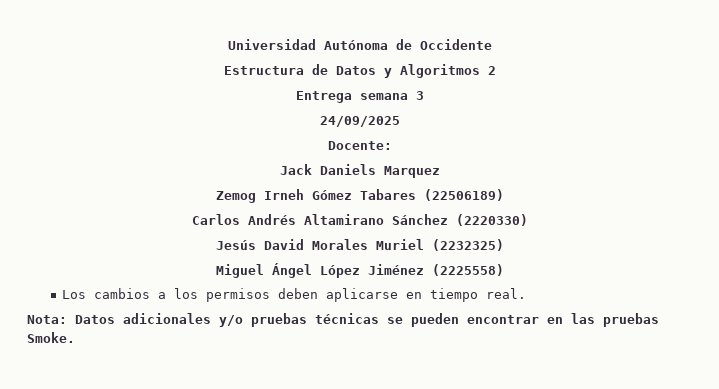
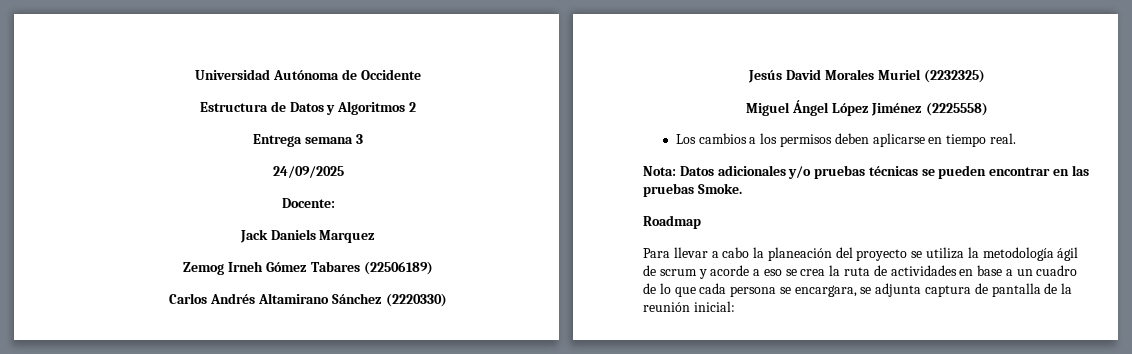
(75, 337) none -> [643,215,701,229] [643,247,1079,261] [643,265,1078,279] [643,283,1073,297] [643,301,735,312] // Roadmap // Para llevar a cabo la planeación del proyecto se utiliza la metodología ágil de scrum y acorde a eso se crea la ruta de actividades en base a un cuadro de lo que cada persona se encargara, se adjunta captura de pantalla de la reunión inicial:

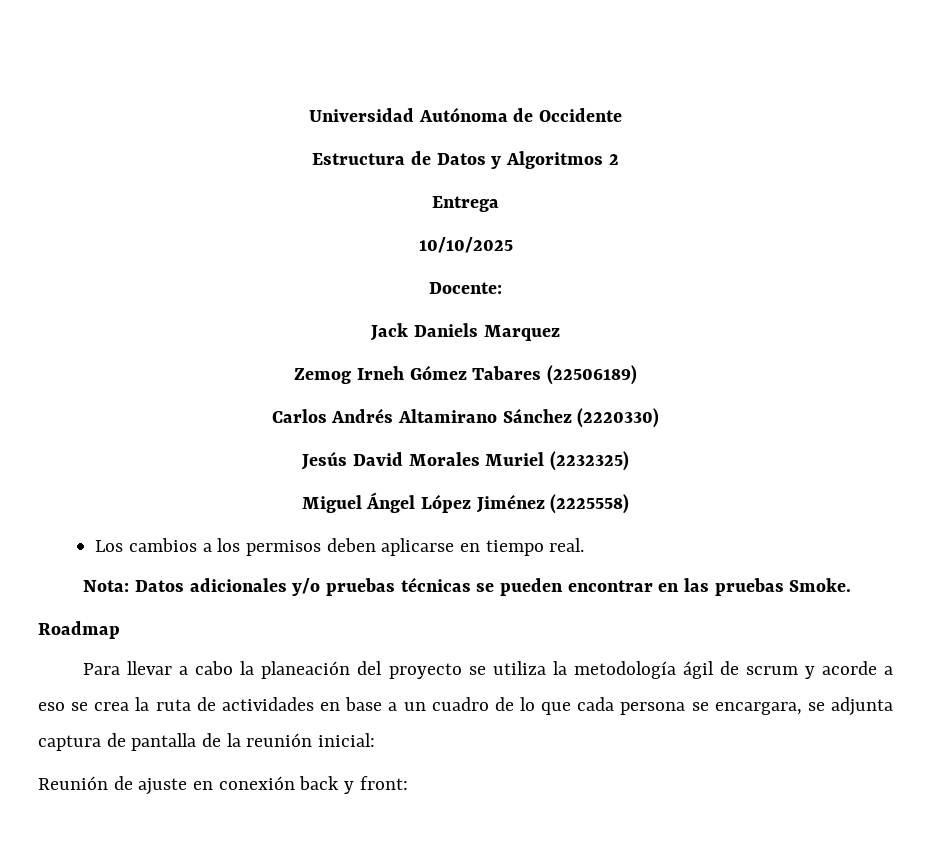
[305,134,363,144] [272,166,344,178] semana 3 // 24/09/2025 -> [418,237,513,253] // 10/10/2025
(735, 306) none -> [38,776,408,795] // Reunión de ajuste en conexión back y front:

